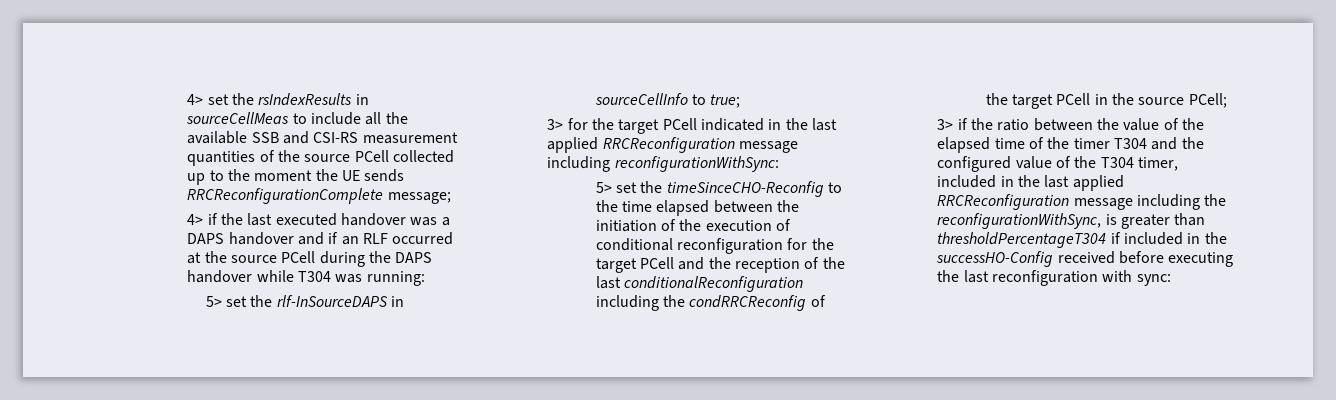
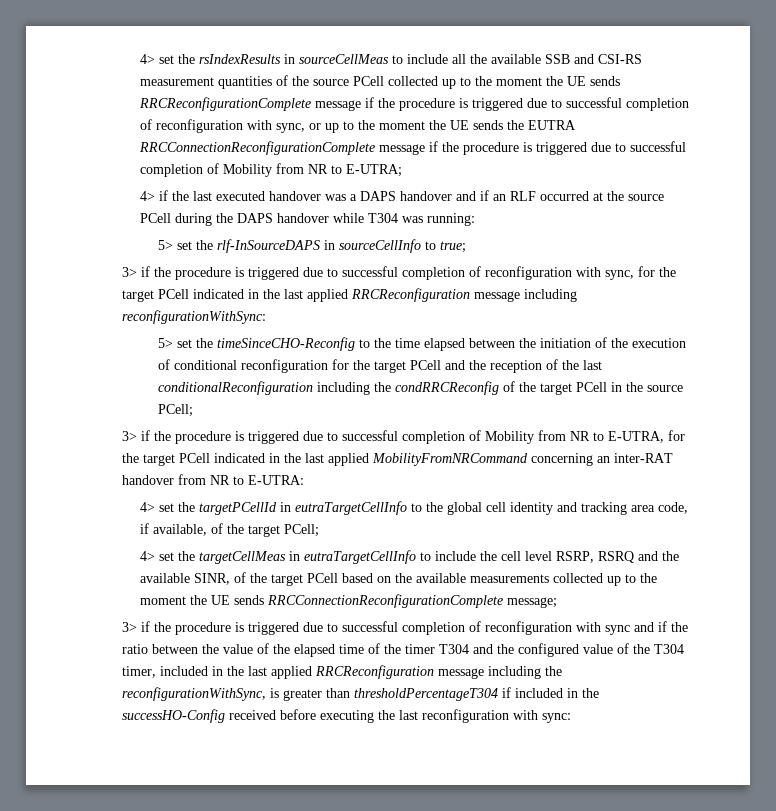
[387,192,451,204] message; -> [314,97,689,111] [139,119,576,133] [138,141,686,155] [139,163,402,177] message if the procedure is triggered due to successful completion of reconfiguration with sync, or up to the moment the UE sends the EUTRA RRCConnectionReconfigurationComplete message if the procedure is triggered due to successful completion of Mobility from NR to E-UTRA;
(564, 124) none -> [141,266,635,280] if the procedure is triggered due to successful completion of reconfiguration with sync,
(993, 124) none -> [175,430,686,444] [122,453,674,466] [122,474,305,485] [139,501,688,515] [139,523,319,537] [139,550,679,564] [139,572,657,586] [139,594,557,608] [122,621,689,635] procedure is triggered due to successful completion of Mobility from NR to E-UTRA, for the target PCell indicated in the last applied MobilityFromNRCommand concerning an inter-RAT handover from NR to E-UTRA: // 4> set the targetPCellId in eutraTargetCellInfo to the global cell identity and tracking area code, if available, of the target PCell; // 4> set the targetCellMeas in eutraTargetCellInfo to include the cell level RSRP, RSRQ and the available SINR, of the target PCell based on the available measurements collected up to the moment the UE sends RRCConnectionReconfigurationComplete message; // 3> if the procedure is triggered due to successful completion of reconfiguration with sync and if the

